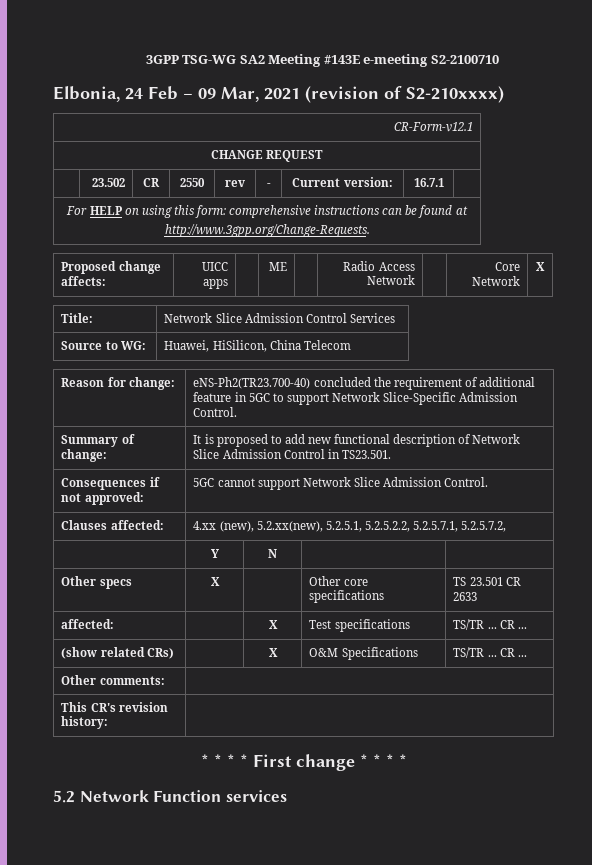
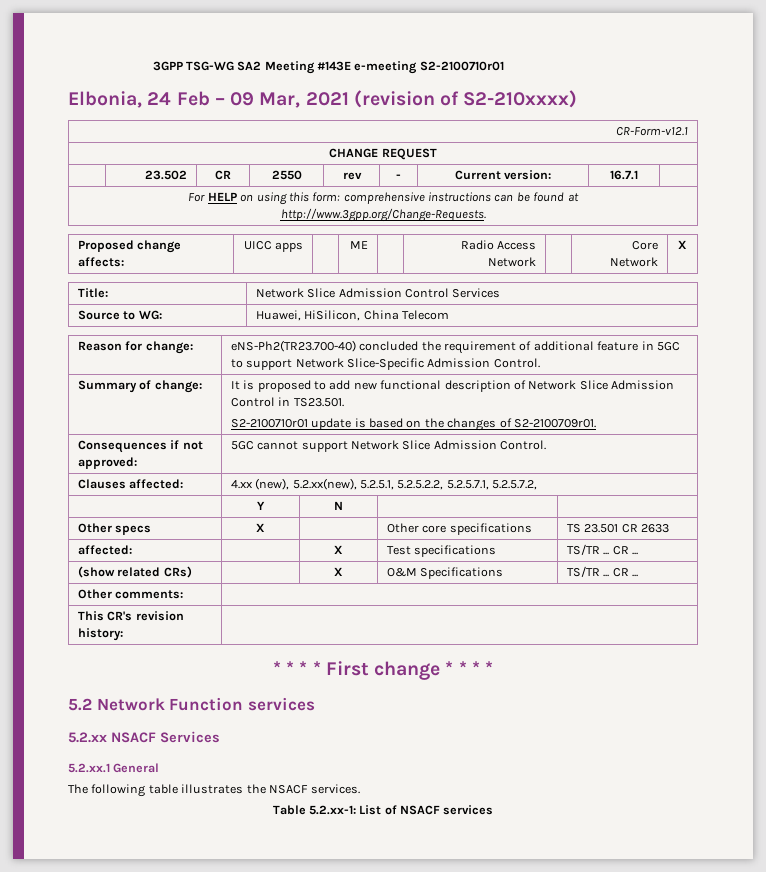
[430,55,499,64] S2-2100710 -> [419,61,504,71] S2-2100710r01
(391, 454) none -> [230,418,596,431] // S2-2100710r01 update is based on the changes of S2-2100709r01.
(287, 796) none -> [68,731,220,743] [68,763,160,773] [68,784,361,797] [272,805,494,815] // 5.2.xx NSACF Services // 5.2.xx.1 General // The following table illustrates the NSACF services. // Table 5.2.xx-1: List of NSACF services

